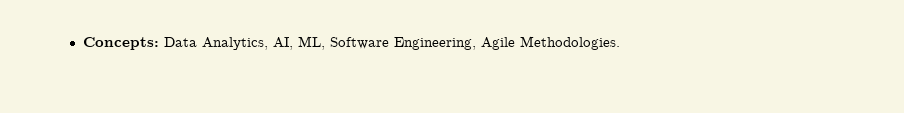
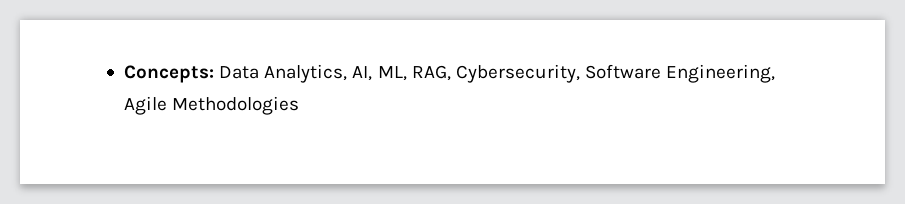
(326, 43) none -> [411,64,580,83] RAG, Cybersecurity,
[520,36,621,50] Methodologies. -> [172,96,300,115] Methodologies

